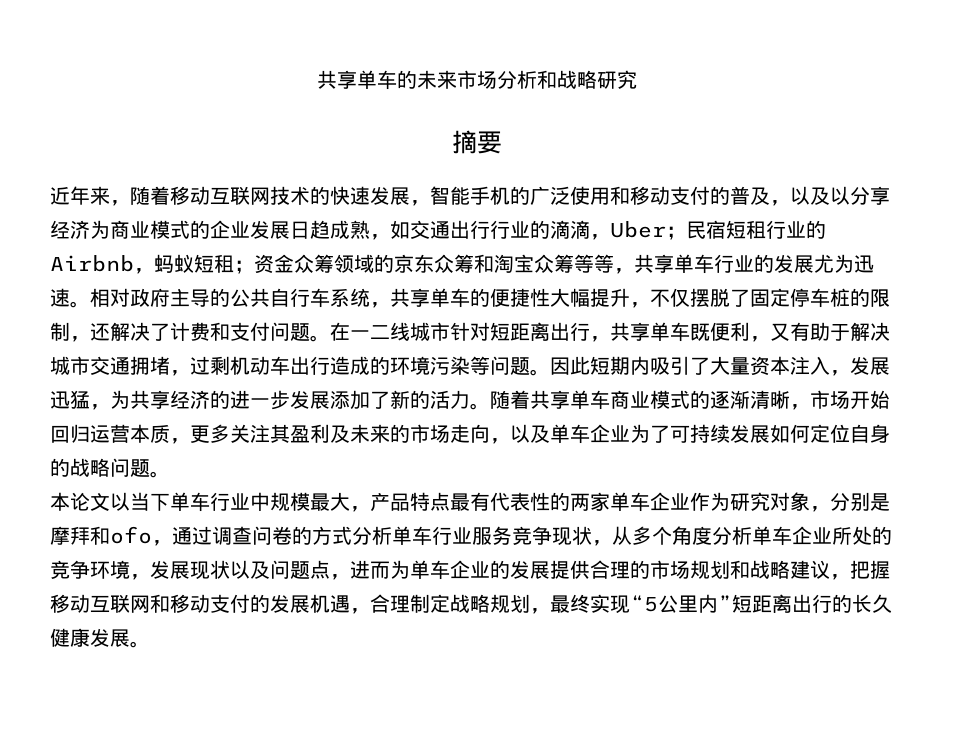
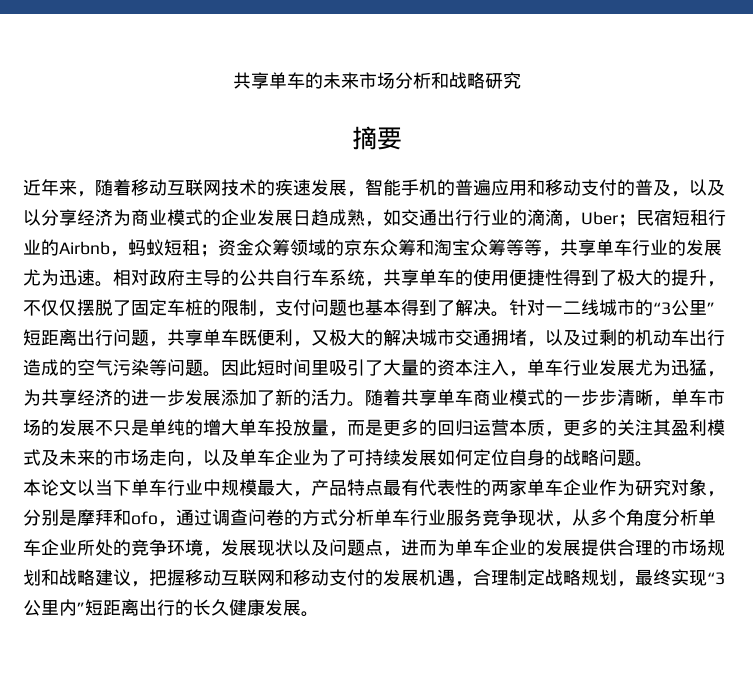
[330,186,350,205] 快 -> [275,179,293,196] 疾
[530,186,590,205] 广泛使 -> [455,179,509,196] 普遍应
[490,288,590,307] 便捷性大幅 -> [473,269,671,286] 使用便捷性得到了极大的
(690, 297) none -> [59,299,77,316] 仅
[790,288,810,307] 停 -> (167, 307) none
[90,322,590,342] 还解决了计费和支付问题。在一二线城市针对短距离出行 -> [275,299,715,317] [23,329,149,346] 支付问题也基本得到了解决。针对一二线城市的“3公里”短距离出行问题
[790,322,850,341] 有助于 -> [329,329,383,346] 极大的
[190,356,230,375] 过剩 -> [545,329,635,346] 以及过剩的
[390,356,430,375] 环境 -> [77,359,113,376] 空气
[610,356,650,375] 期内 -> [275,359,329,376] 时间里
(750, 366) none -> [419,359,437,376] 的
[850,356,890,375] 发展 -> [527,359,671,376] 单车行业发展尤为
[710,390,890,410] 逐渐清晰，市场开始 -> [563,389,725,407] [23,419,437,437] 一步步清晰，单车市场的发展不只是单纯的增大单车投放量，而是更多的
(230, 433) none -> [599,419,617,436] 的
(330, 433) none -> [707,419,725,436] [23,449,41,466] 模式
[630,595,658,612] “5 -> [707,572,725,585] “3

